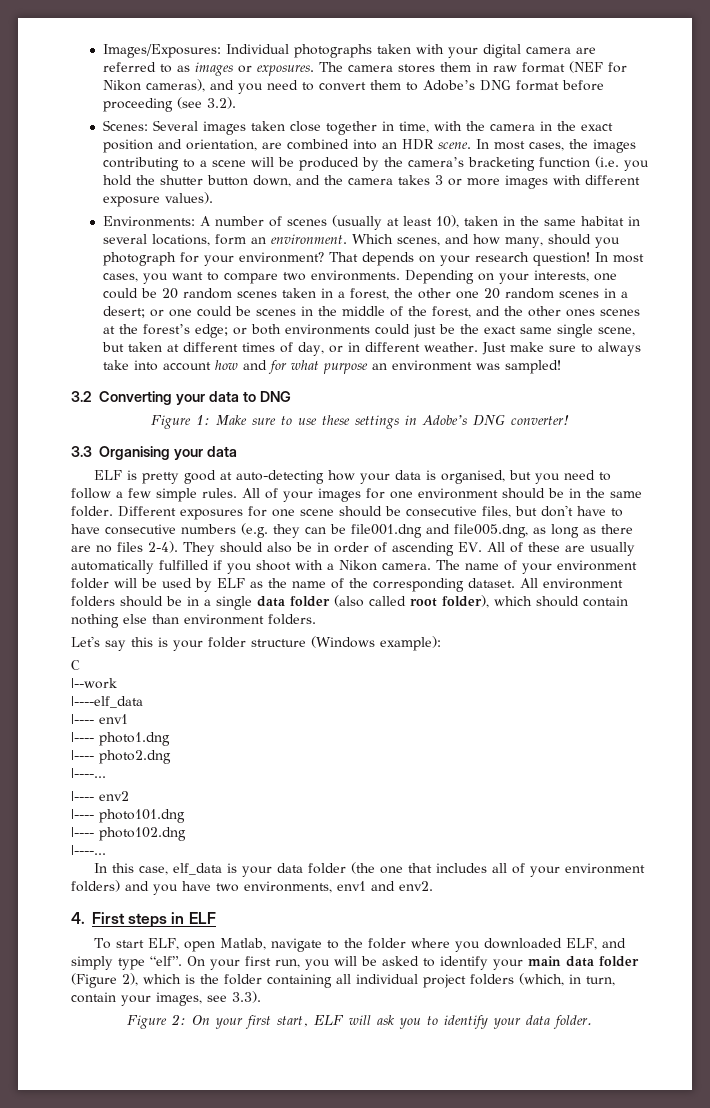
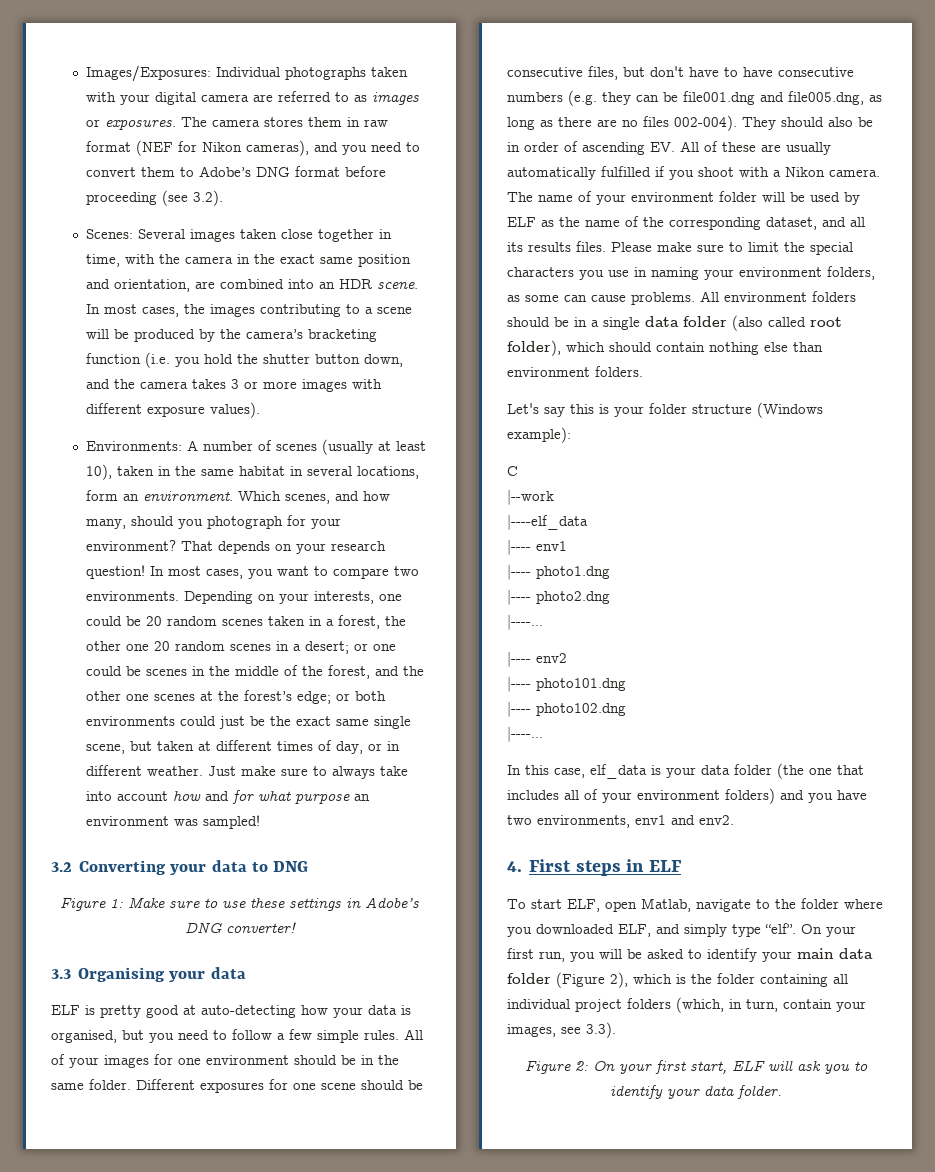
(613, 127) none -> [320,257,354,264] same
[565,309,595,317] ones -> [126,694,150,701] one
[148,541,178,553] 2-4). -> [674,115,737,131] 002-004).
[468,578,515,588] dataset. -> [766,217,865,230] [507,241,853,255] [507,266,875,280] [507,292,695,305] dataset, and all its results files. Please make sure to limit the special characters you use in naming your environment folders, as some can cause problems.

